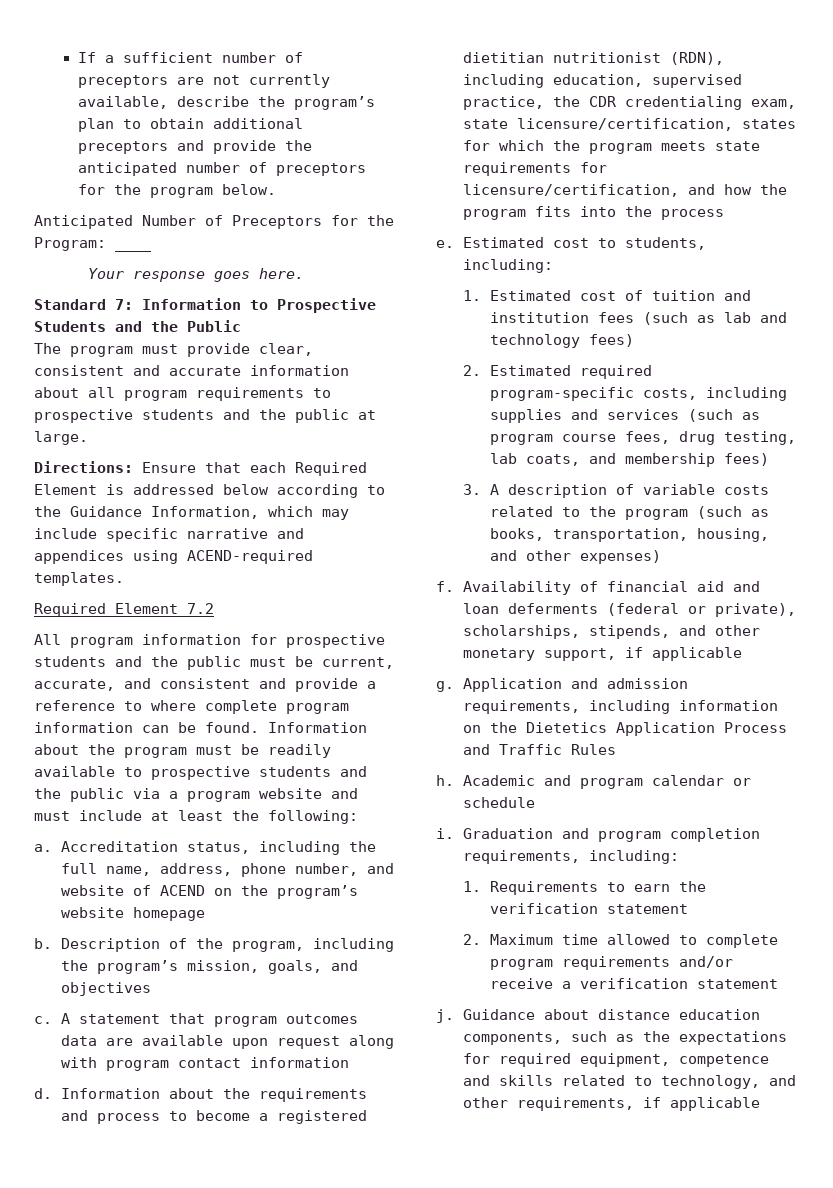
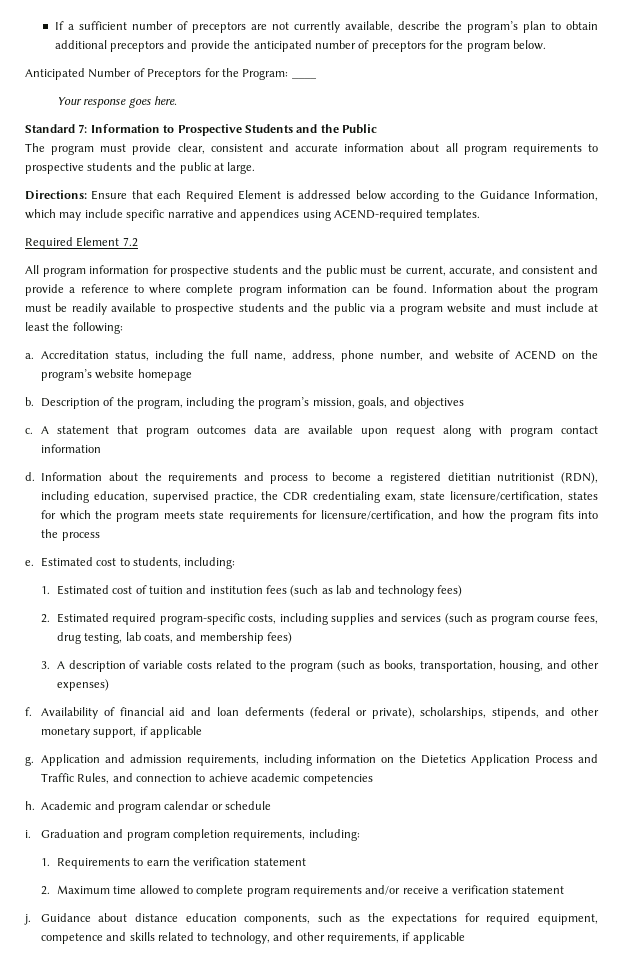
[571,744,617,755] Rules -> [77,773,373,785] Rules, and connection to achieve academic competencies

